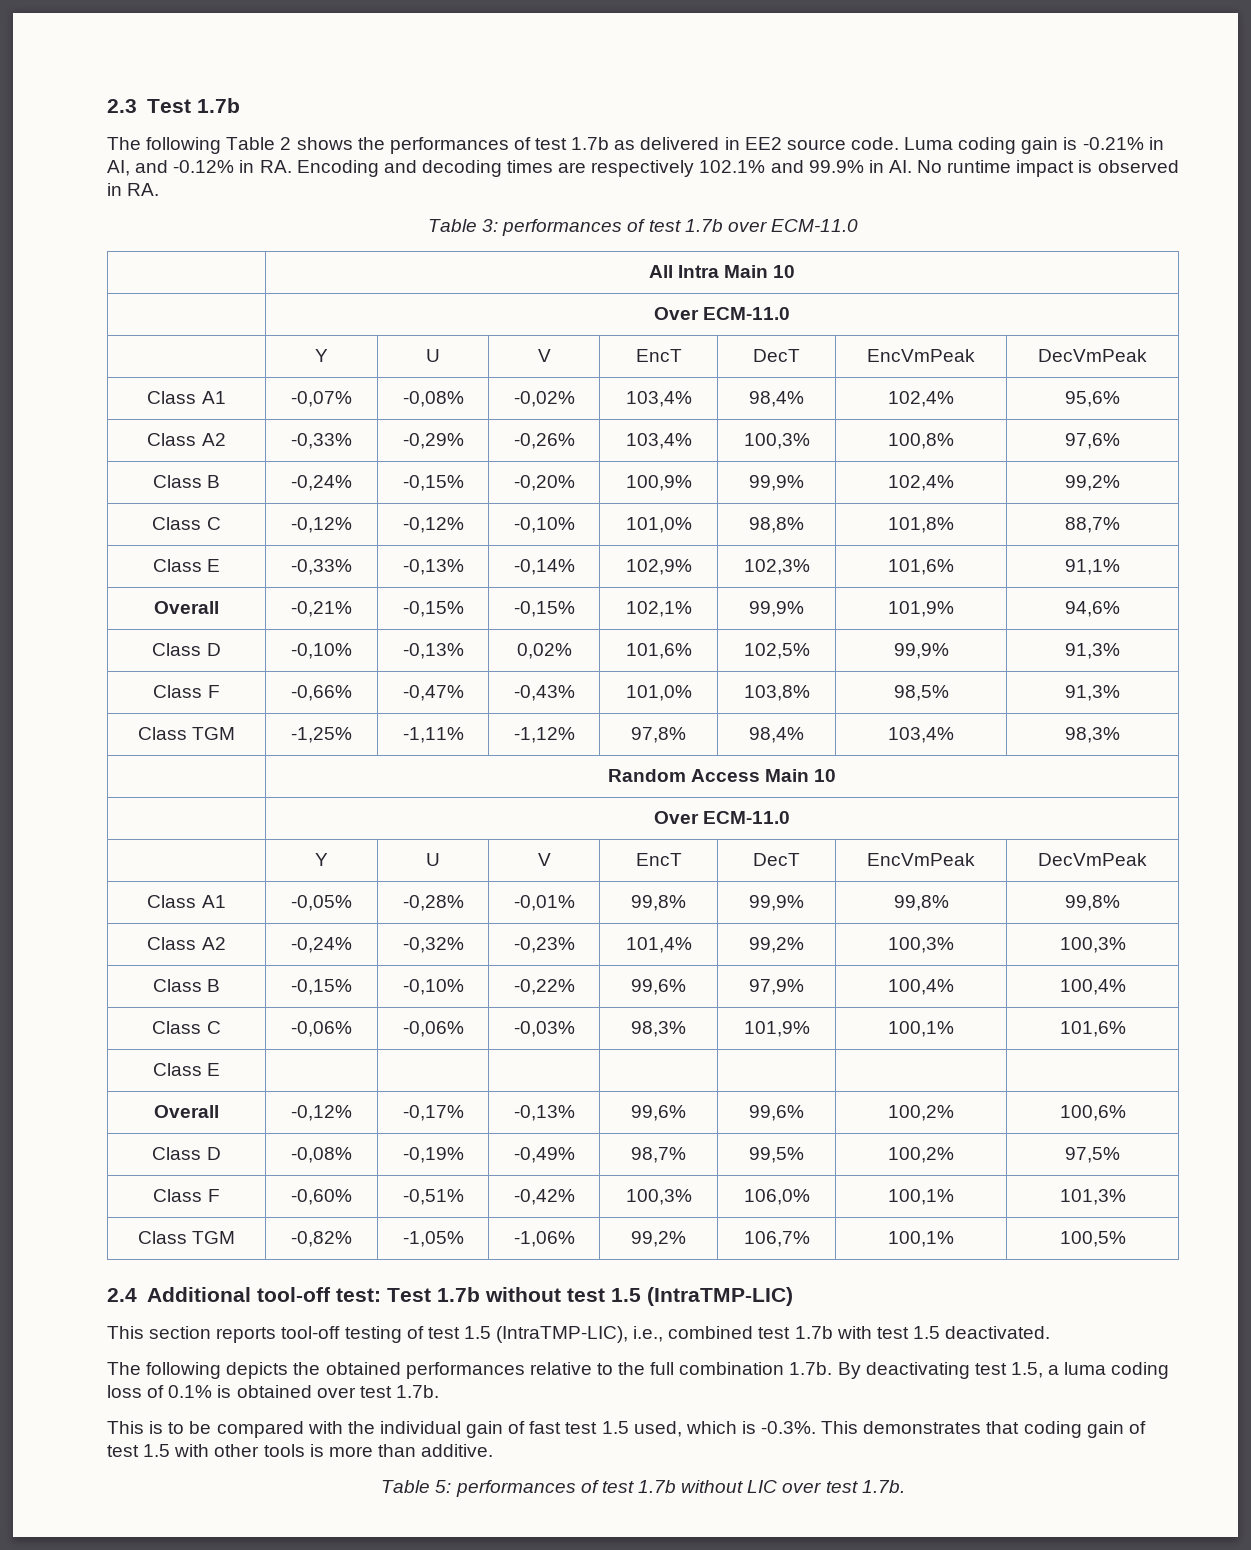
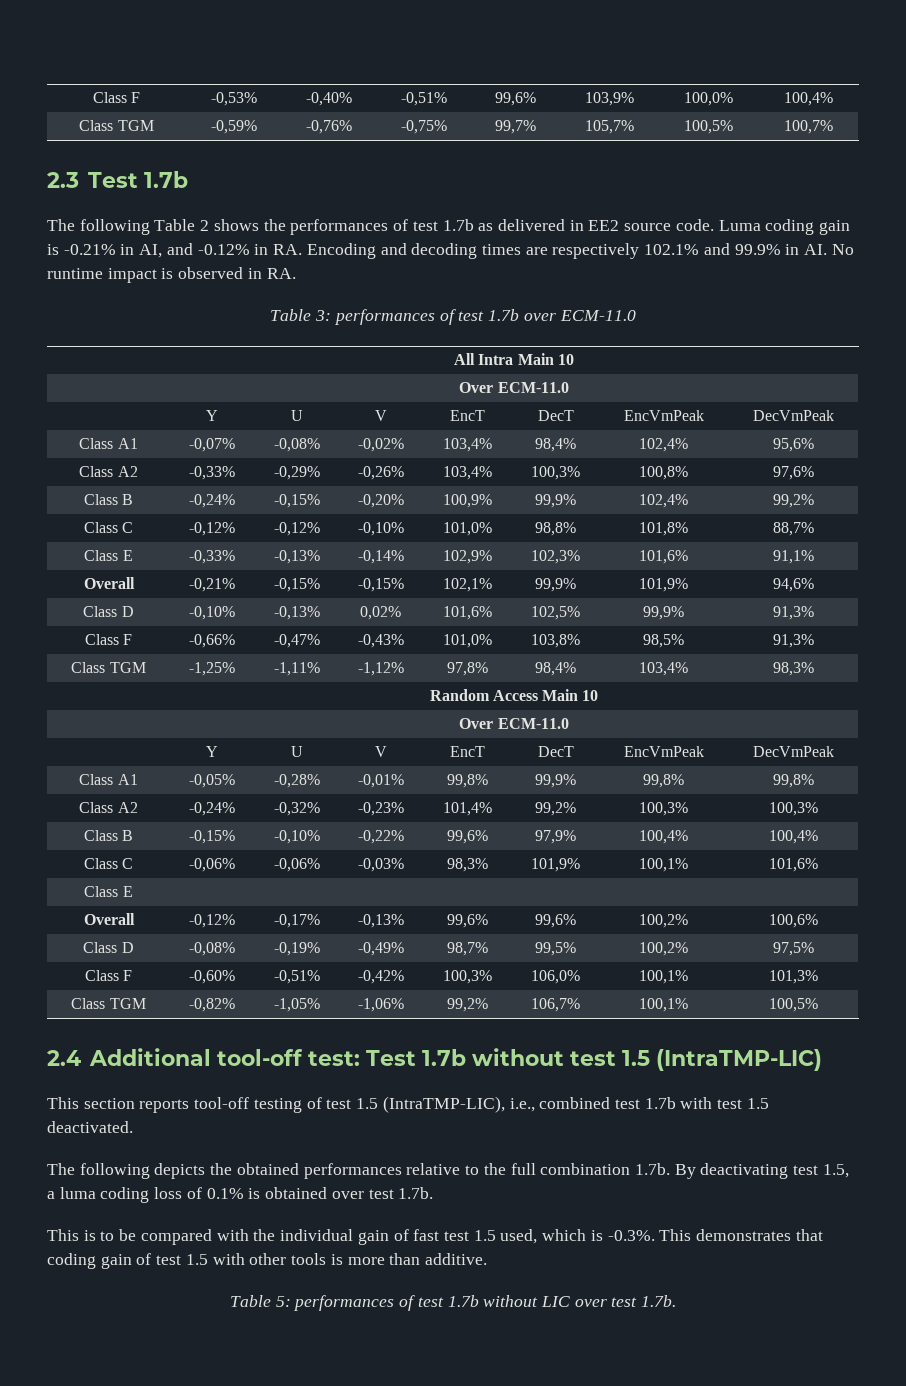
(107, 106) none -> [92,92,141,103] [210,92,257,106] [306,92,352,106] [401,92,447,106] [495,92,536,106] [584,92,634,106] [684,92,733,106] [784,92,833,106] [79,120,154,131] [210,120,257,134] [306,120,352,134] [401,120,447,134] [495,120,536,134] [584,120,634,134] [684,120,733,134] [784,120,833,134] Class F | -0,53% | -0,40% | -0,51% | 99,6% | 103,9% | 100,0% | 100,4% // Class TGM | -0,59% | -0,76% | -0,75% | 99,7% | 105,7% | 100,5% | 100,7% //

